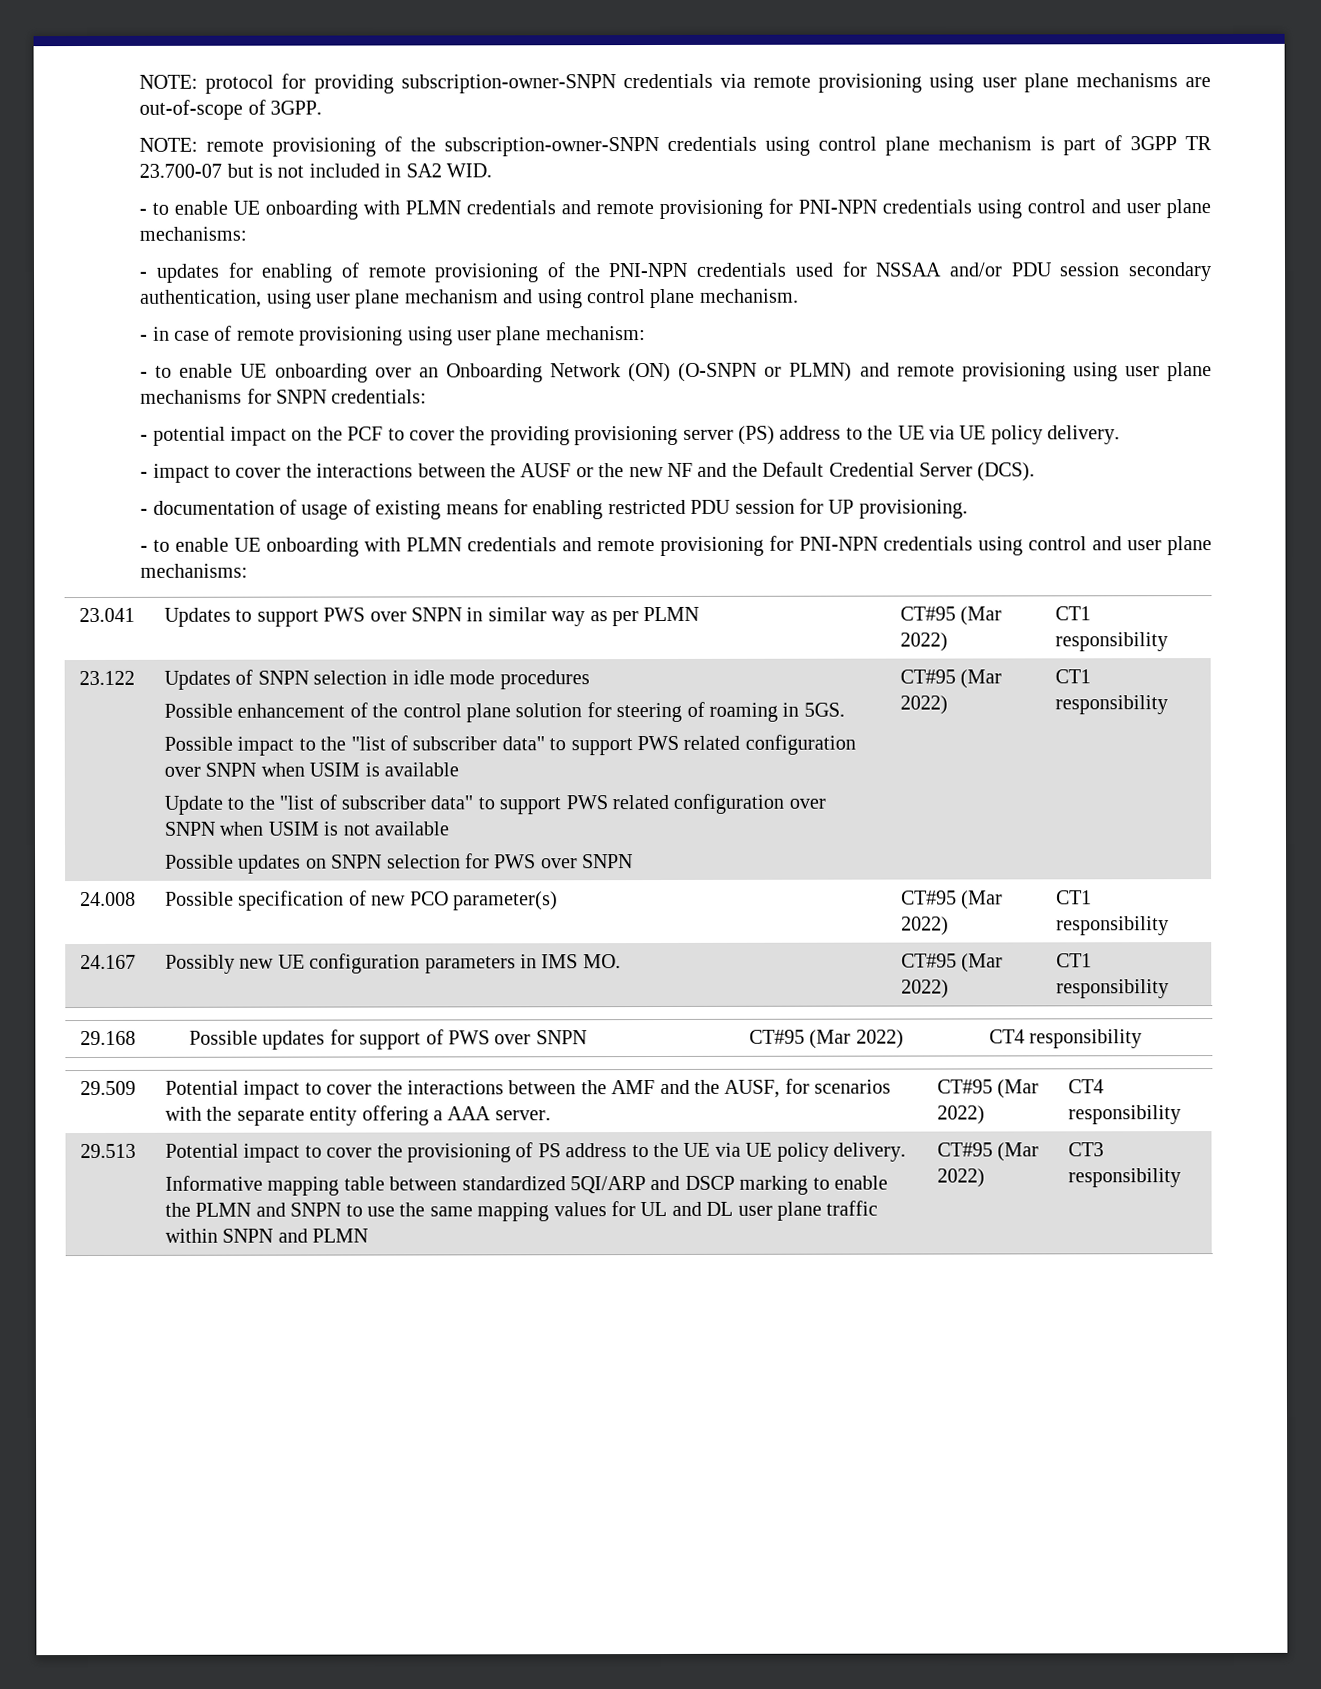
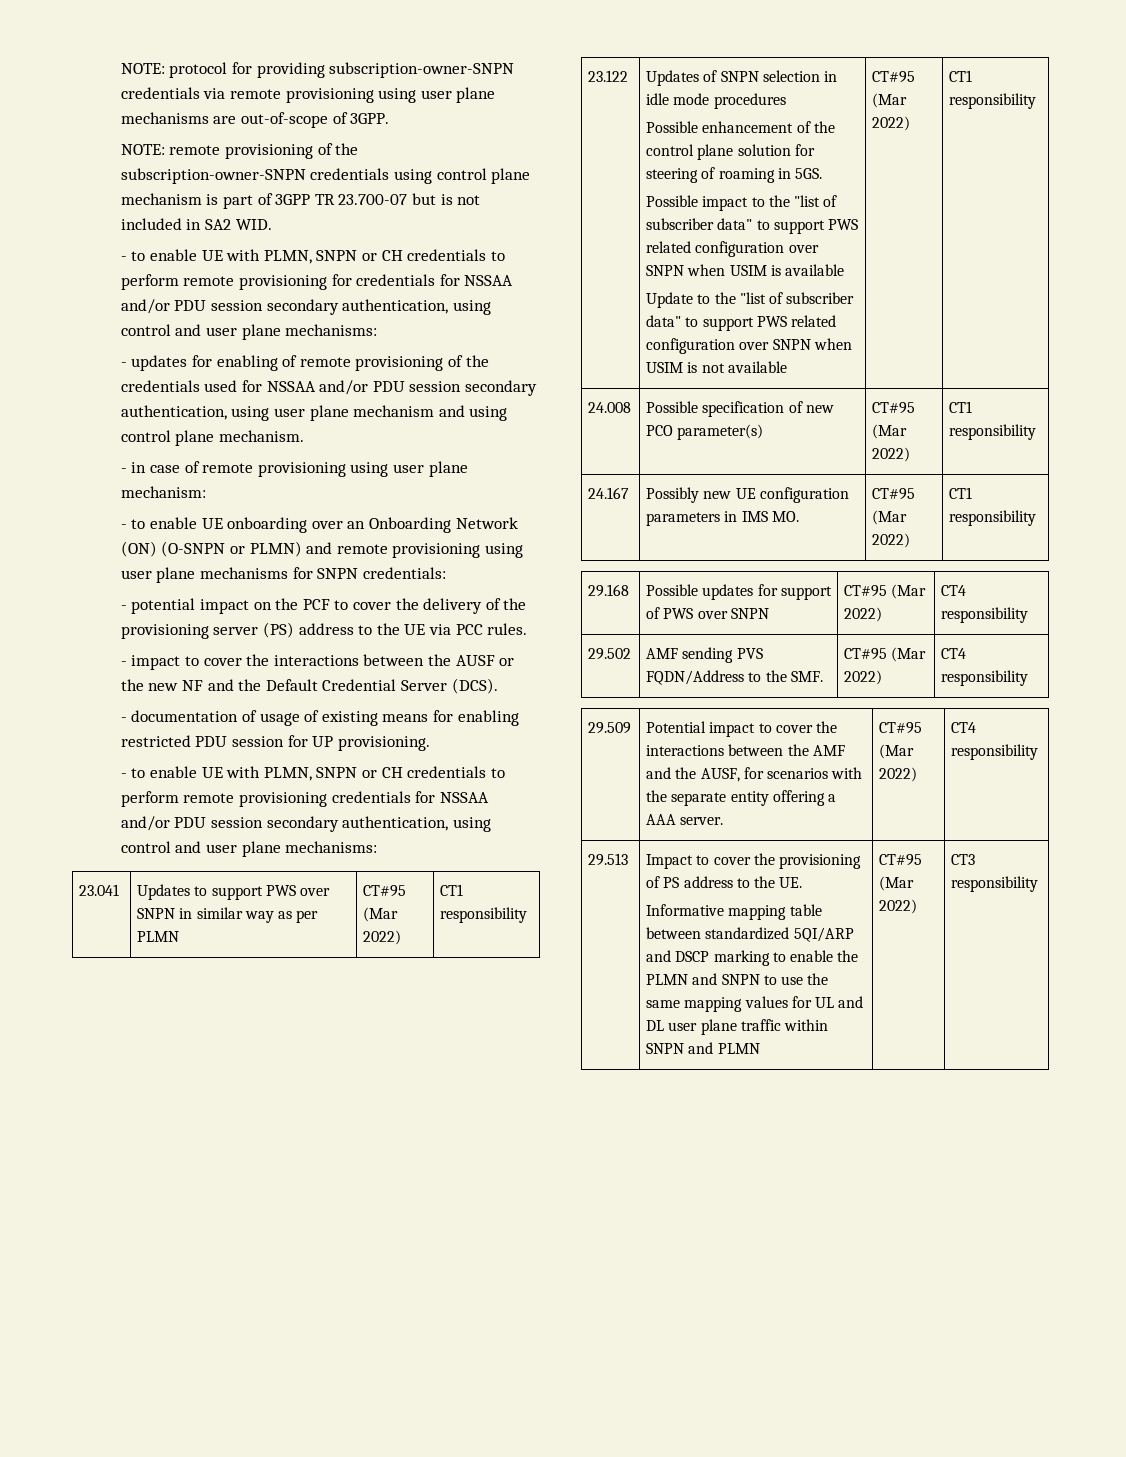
[265,198,973,220] onboarding with PLMN credentials and remote provisioning for PNI-NPN credentials -> [226,249,505,264] [120,274,514,290] [120,299,449,315] with PLMN, SNPN or CH credentials to perform remote provisioning for credentials for NSSAA and/or PDU session secondary authentication,
[608,262,689,278] PNI-NPN -> (489, 361) none
[489,426,570,446] providing -> [423,598,527,614] delivery of the
[959,425,1121,445] UE policy delivery. -> [455,623,528,635] PCC rules.
[266,535,974,557] onboarding with PLMN credentials and remote provisioning for PNI-NPN credentials -> [226,766,505,781] [120,791,489,807] [120,816,449,832] with PLMN, SNPN or CH credentials to perform remote provisioning credentials for NSSAA and/or PDU session secondary authentication,
[164,853,634,874] // Possible updates on SNPN selection for PWS over SNPN -> (787, 367) none
(1143, 1039) none -> [588,648,632,660] [646,647,763,663] [646,670,823,685] [844,647,927,662] [844,670,883,685] [941,648,967,659] [941,670,1029,686] // 29.502 | AMF sending PVS FQDN/Address to the SMF. | CT#95 (Mar 2022) | CT4 responsibility
[164,1143,301,1163] Potential impact -> [646,854,694,869] Impact
[683,1142,906,1162] UE via UE policy delivery. -> [779,877,803,888] UE.

